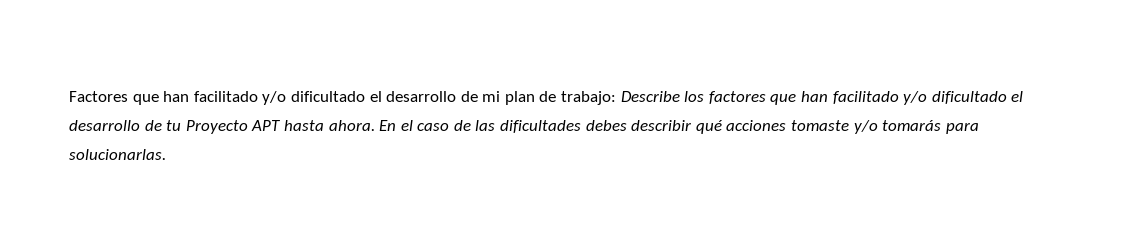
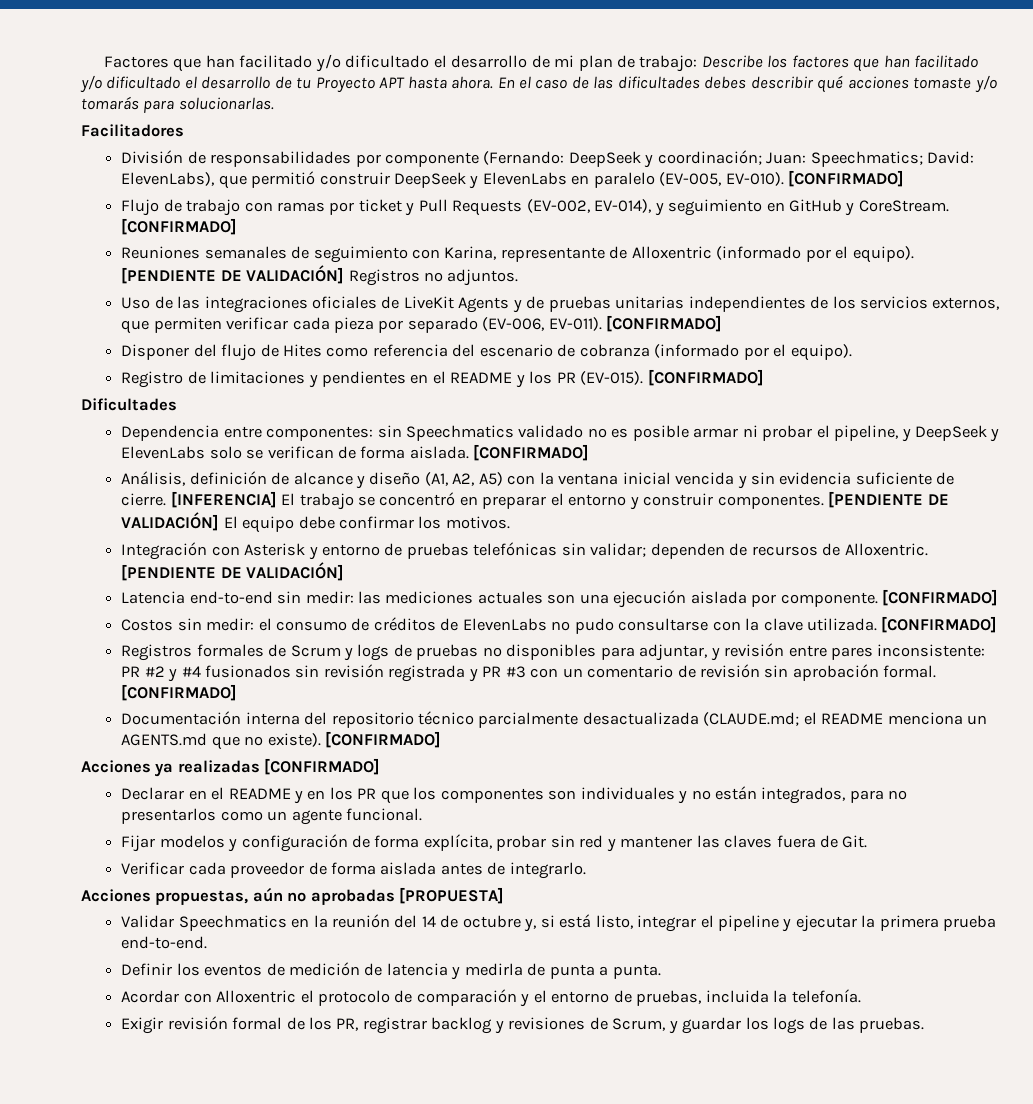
(166, 154) none -> [81,124,184,137] [121,150,975,168] [121,170,905,189] [121,199,949,216] [121,218,238,235] [121,246,914,263] [121,265,519,286] [121,296,1000,313] [121,315,723,334] [121,344,852,361] [121,369,764,388] [81,398,177,411] [121,425,1000,442] [121,444,590,461] [121,471,955,489] [121,491,949,510] [121,512,510,533] [121,542,928,560] [121,562,345,581] [121,589,999,608] [121,616,998,634] [121,643,986,661] [121,664,937,682] [121,684,238,701] [121,711,988,728] [121,731,441,750] [81,758,381,777] [121,786,908,804] [121,808,422,825] [121,834,868,852] [121,862,586,879] [81,887,505,905] [121,914,997,932] [121,936,208,949] [121,962,661,980] [121,989,861,1007] [121,1016,925,1034] // Facilitadores // División de responsabilidades por componente (Fernando: DeepSeek y coordinación; Juan: Speechmatics; David: ElevenLabs), que permitió construir DeepSeek y ElevenLabs en paralelo (EV-005, EV-010). [CONFIRMADO] // Flujo de trabajo con ramas por ticket y Pull Requests (EV-002, EV-014), y seguimiento en GitHub y CoreStream. [CONFIRMADO] // Reuniones semanales de seguimiento con Karina, representante de Alloxentric (informado por el equipo). [PENDIENTE DE VALIDACIÓN] Registros no adjuntos. // Uso de las integraciones oficiales de LiveKit Agents y de pruebas unitarias independientes de los servicios externos, que permiten verificar cada pieza por separado (EV-006, EV-011). [CONFIRMADO] // Disponer del flujo de Hites como referencia del escenario de cobranza (informado por el equipo). // Registro de limitaciones y pendientes en el README y los PR (EV-015). [CONFIRMADO] // Dificultades // Dependencia entre componentes: sin Speechmatics validado no es posible armar ni probar el pipeline, y DeepSeek y ElevenLabs solo se verifican de forma aislada. [CONFIRMADO] // Análisis, definición de alcance y diseño (A1, A2, A5) con la ventana inicial vencida y sin evidencia suficiente de cierre. [INFERENCIA] El trabajo se concentró en preparar el entorno y construir componentes. [PENDIENTE DE VALIDACIÓN] El equipo debe confirmar los motivos. // Integración con Asterisk y entorno de pruebas telefónicas sin validar; dependen de recursos de Alloxentric. [PENDIENTE DE VALIDACIÓN] // Latencia end-to-end sin medir: las mediciones actuales son una ejecución aislada por componente. [CONFIRMADO] // Costos sin medir: el consumo de créditos de ElevenLabs no pudo consultarse con la clave utilizada. [CONFIRMADO] // Registros formales de Scrum y logs de pruebas no disponibles para adjuntar, y revisión entre pares inconsistente: PR #2 y #4 fusionados sin revisión registrada y PR #3 con un comentario de revisión sin aprobación formal. [CONFIRMADO] // Documentación interna del repositorio técnico parcialmente desactualizada (CLAUDE.md; el README menciona un AGENTS.md que no existe). [CONFIRMADO] // Acciones ya realizadas [CONFIRMADO] // Declarar en el README y en los PR que los componentes son individuales y no están integrados, para no presentarlos como un agente funcional. // Fijar modelos y configuración de forma explícita, probar sin red y mantener las claves fuera de Git. // Verificar cada proveedor de forma aislada antes de integrarlo. // Acciones propuestas, aún no aprobadas [PROPUESTA] // Validar Speechmatics en la reunión del 14 de octubre y, si está listo, integrar el pipeline y ejecutar la primera prueba end-to-end. // Definir los eventos de medición de latencia y medirla de punta a punta. // Acordar con Alloxentric el protocolo de comparación y el entorno de pruebas, incluida la telefonía. // Exigir revisión formal de los PR, registrar backlog y revisiones de Scrum, y guardar los logs de las pruebas.

